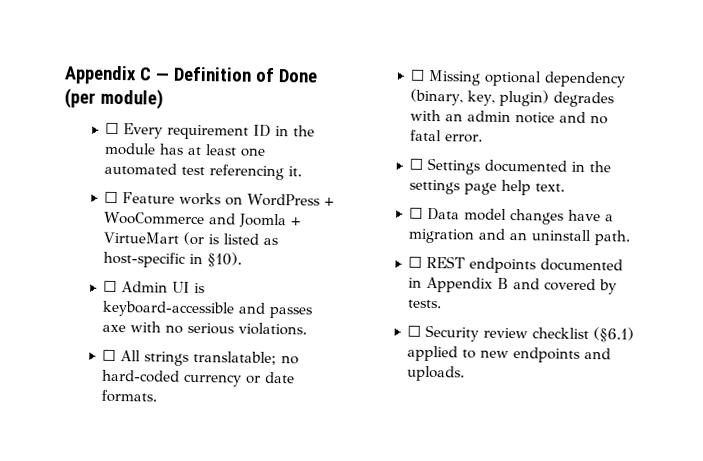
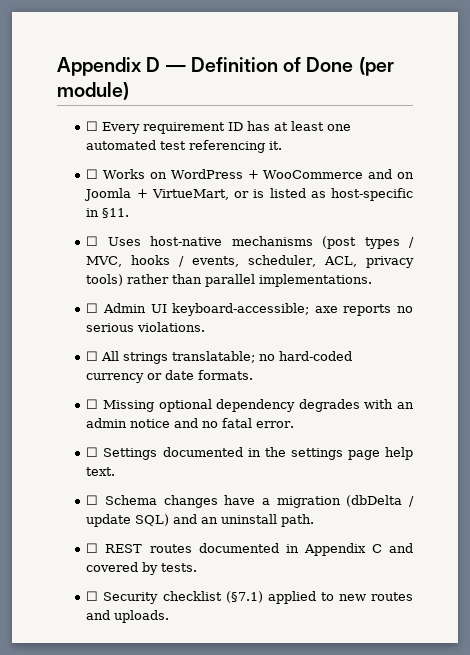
[64,65,152,85] Appendix C -> [57,57,161,76] Appendix D
[275,125,316,137] [104,142,157,156] in the module -> (244, 126) none
[122,192,222,206] Feature works -> [103,169,146,179] Works
(237, 219) none -> [397,172,414,179] on
[103,231,205,246] VirtueMart (or -> [151,189,250,200] VirtueMart, or
[207,252,243,268] [103,280,206,294] [102,300,314,319] [102,321,162,333] §10). // ☐ Admin UI is keyboard-accessible and passes axe with -> [102,208,130,218] [86,236,414,249] [86,255,414,268] [86,274,373,287] [86,303,392,316] §11. // ☐ Uses host-native mechanisms (post types / MVC, hooks / events, scheduler, ACL, privacy tools) rather than parallel implementations. // ☐ Admin UI keyboard-accessible; axe reports
[410,88,550,107] (binary, key, plugin) -> (296, 405) none
[427,207,508,221] Data model -> [104,495,157,505] Schema
(476, 236) none -> [346,495,414,507] [86,514,170,527] (dbDelta / update SQL)
[469,257,537,274] endpoints -> [149,544,192,553] routes
[497,277,510,290] B -> [371,544,382,553] C
[483,327,635,343] review checklist (§6.1) -> [162,591,263,603] checklist (§7.1)
[513,347,581,363] endpoints -> [371,592,413,601] routes

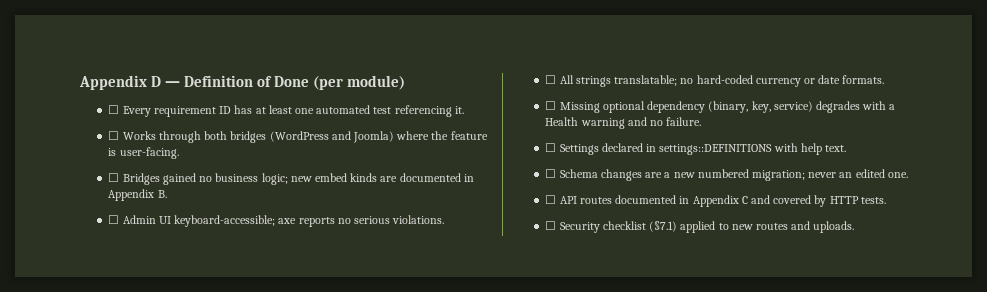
[149,169,414,179] [84,188,413,201] [86,208,130,218] [86,236,414,249] [86,255,414,268] [86,274,373,287] on WordPress + WooCommerce and on Joomla + VirtueMart, or is listed as host-specific in §11. // ☐ Uses host-native mechanisms (post types / MVC, hooks / events, scheduler, ACL, privacy tools) rather than parallel implementations. -> [158,131,488,143] [108,147,179,159] [108,173,474,185] [108,189,167,201] through both bridges (WordPress and Joomla) where the feature is user-facing. // ☐ Bridges gained no business logic; new embed kinds are documented in Appendix B.
[298,399,414,412] [86,418,295,428] [86,447,380,460] degrades with an admin notice and no fatal error. // ☐ Settings documented in the settings page -> [708,101,896,113] [545,117,702,129] [545,143,798,155] (binary, key, service) degrades with a Health warning and no failure. // ☐ Settings declared in settings::DEFINITIONS with
[224,495,414,508] [86,514,315,527] [86,543,143,553] have a migration (dbDelta / update SQL) and an uninstall path. // ☐ REST -> [645,169,908,181] [545,195,577,204] are a new numbered migration; never an edited one. // ☐ API
(159, 568) none -> [829,196,859,204] HTTP

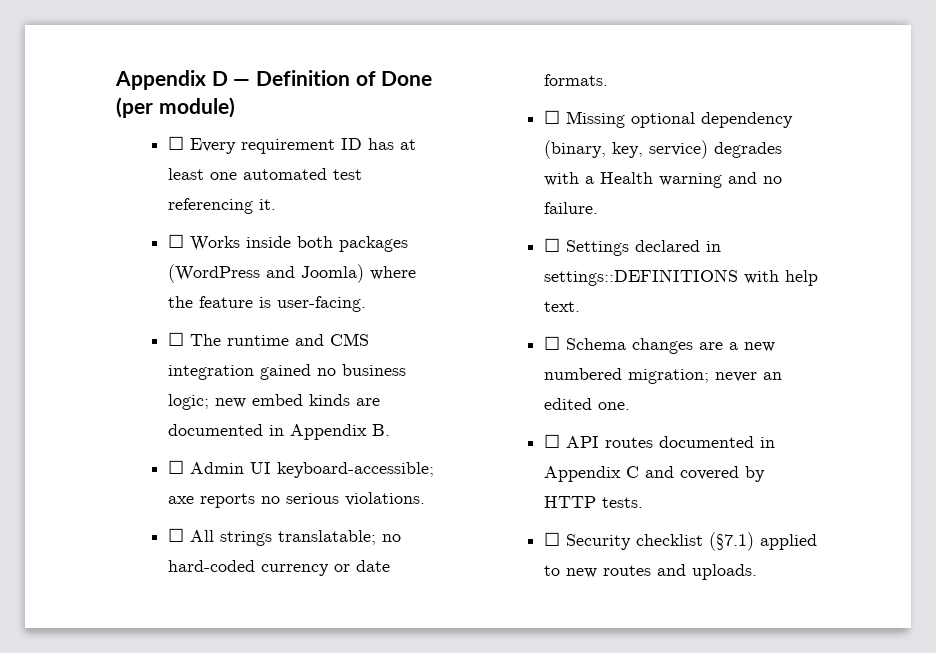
[158,131,267,143] through both bridges -> [245,236,408,252] inside both packages
[122,173,160,185] Bridges -> [189,333,369,346] [167,365,254,380] The runtime and CMS integration

